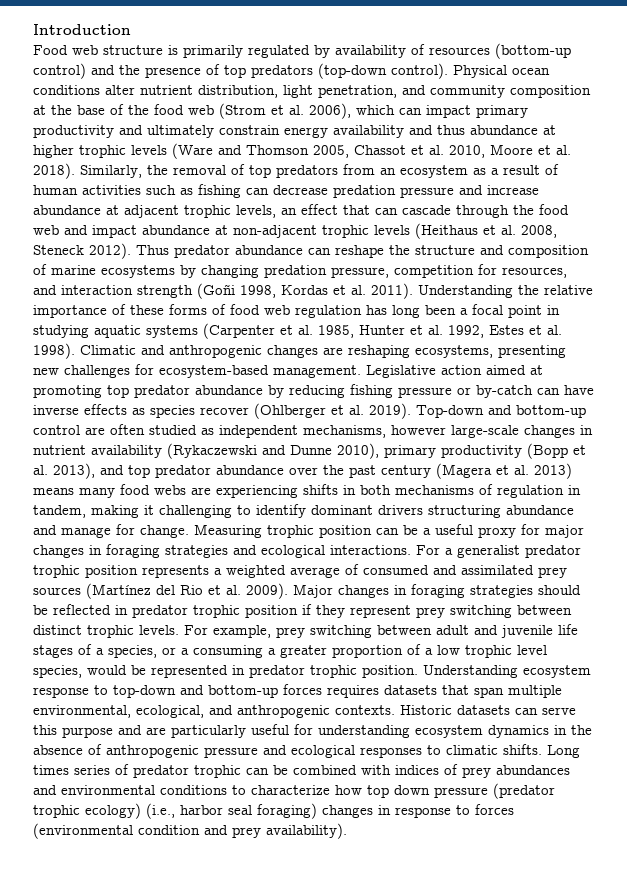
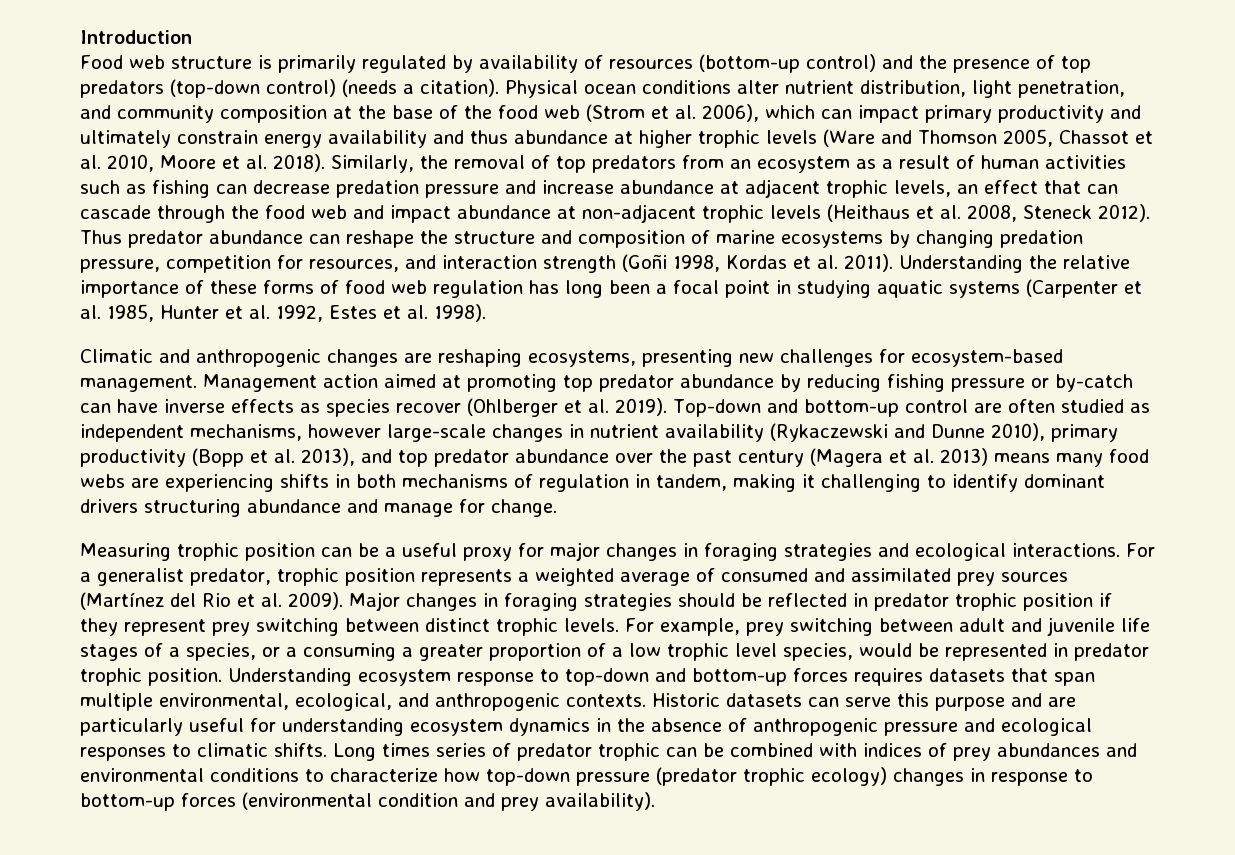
[391,63,448,79] control). -> [266,79,499,97] control) (needs a citation).
(75, 351) none -> (486, 313) //
[366,365,436,378] Legislative -> [203,374,317,392] Management
(189, 531) none -> (557, 508) //
[525,545,581,558] predator -> [190,568,271,586] predator,
[367,785,430,798] top down -> [486,768,570,786] top-down
[146,803,317,819] (i.e., harbor seal foraging) -> (887, 776) none
(470, 810) none -> [80,793,175,811] bottom-up

